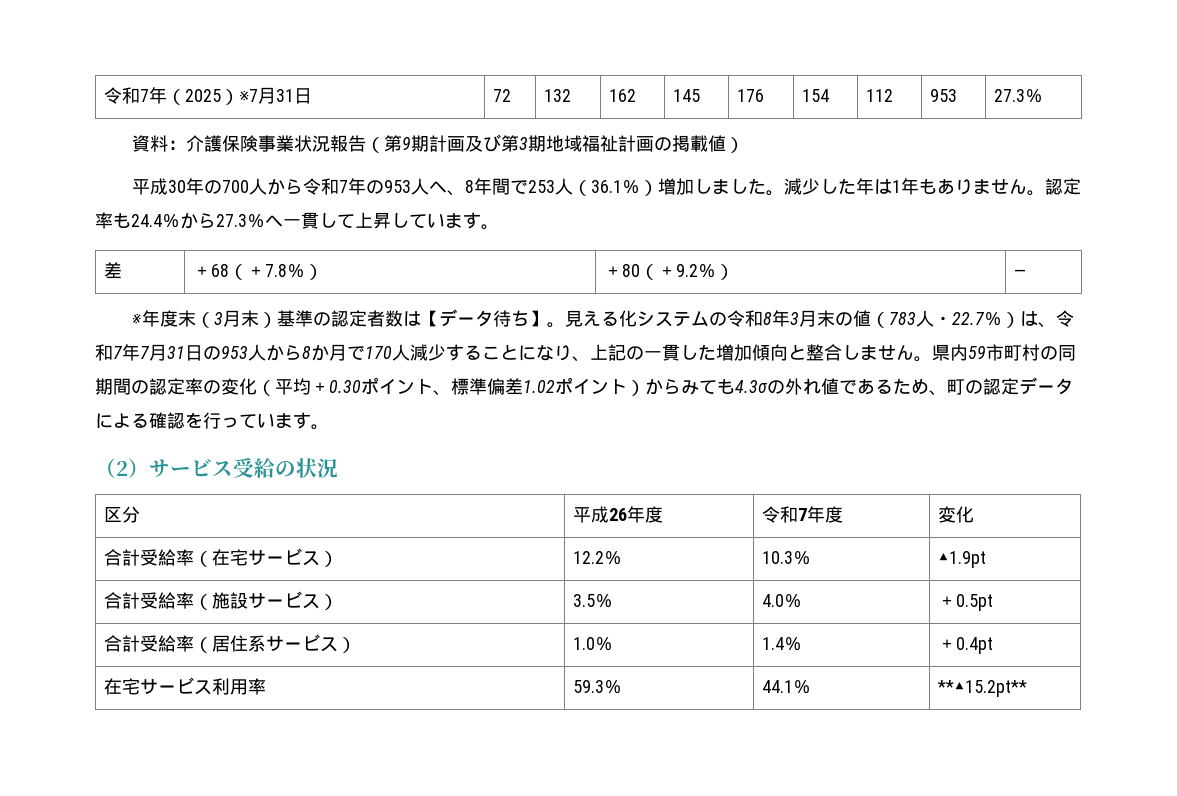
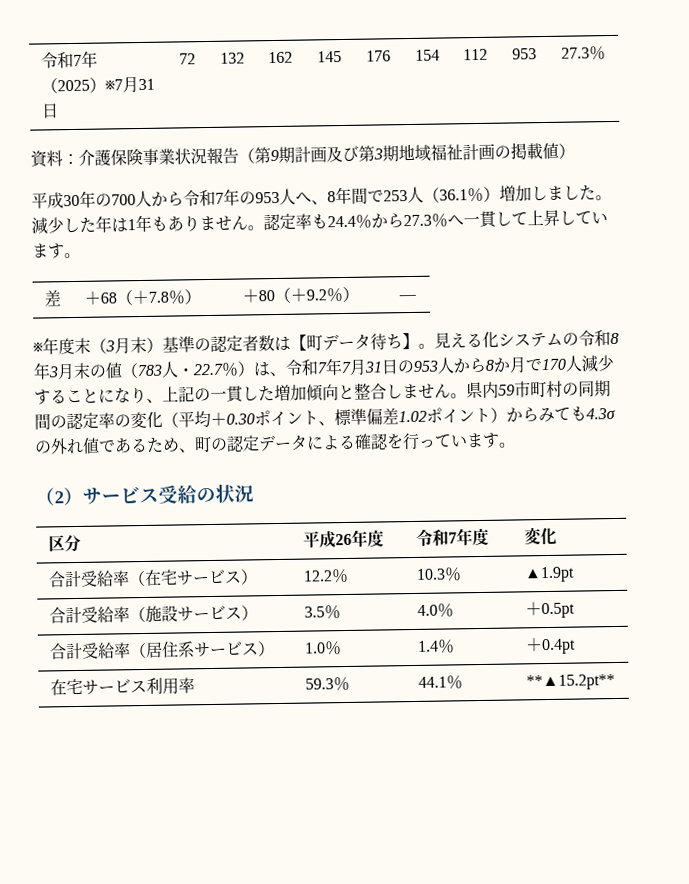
(439, 318) none -> [306,334,323,351] 町

